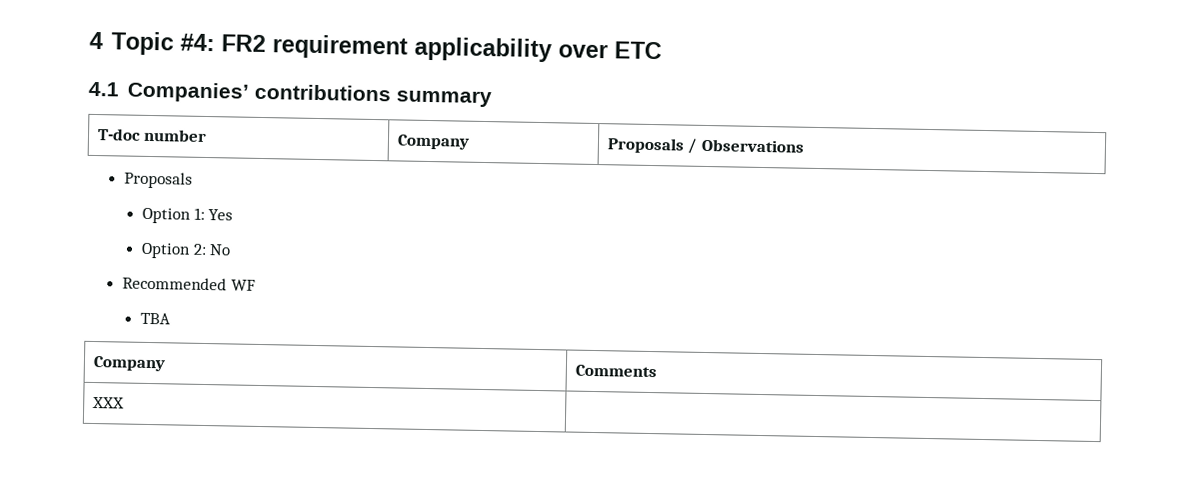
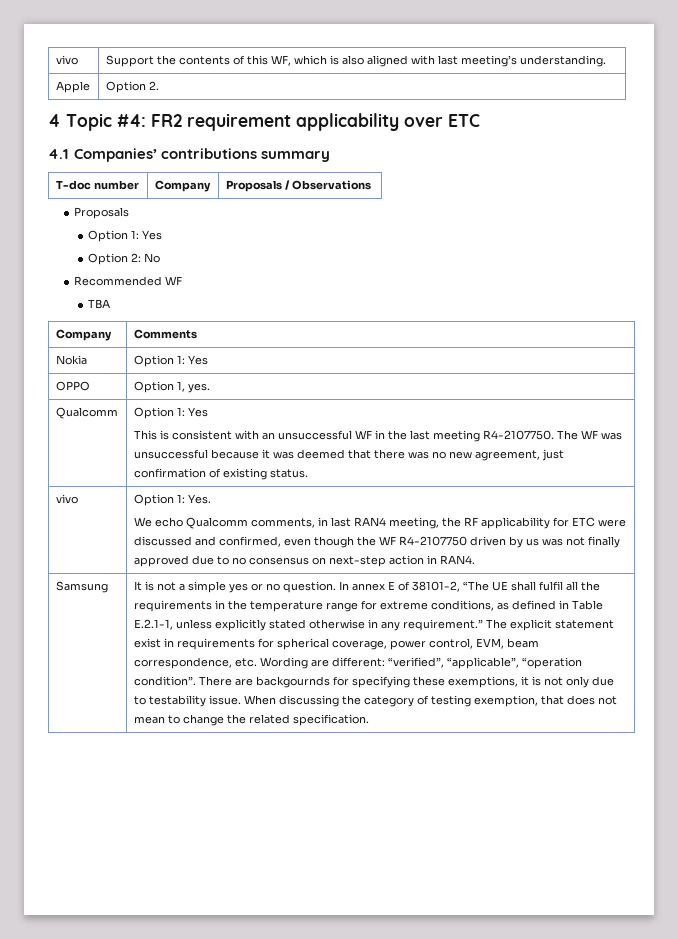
(89, 40) none -> [55,55,78,65] [105,55,606,67] [55,81,90,93] [105,81,159,93] vivo | Support the contents of this WF, which is also aligned with last meeting’s understanding. // Apple | Option 2. //
[91,396,125,409] XXX | -> [55,355,87,365] [133,355,208,367] [55,381,90,391] [133,381,210,393] [55,407,118,419] [133,407,208,419] [133,430,622,442] [133,449,564,461] [133,468,308,480] [55,494,78,504] [133,494,211,506] [133,517,626,529] [133,536,620,548] [133,555,475,567] [55,581,108,593] [133,581,600,593] [133,600,603,612] [133,619,614,631] [133,638,539,650] [133,657,582,669] [133,676,614,688] [133,695,617,707] [133,714,369,726] Nokia | Option 1: Yes // OPPO | Option 1, yes. // Qualcomm | Option 1: Yes // This is consistent with an unsuccessful WF in the last meeting R4-2107750. The WF was unsuccessful because it was deemed that there was no new agreement, just confirmation of existing status. // vivo | Option 1: Yes. // We echo Qualcomm comments, in last RAN4 meeting, the RF applicability for ETC were discussed and confirmed, even though the WF R4-2107750 driven by us was not finally approved due to no consensus on next-step action in RAN4. // Samsung | It is not a simple yes or no question. In annex E of 38101-2, “The UE shall fulfil all the requirements in the temperature range for extreme conditions, as defined in Table E.2.1-1, unless explicitly stated otherwise in any requirement.” The explicit statement exist in requirements for spherical coverage, power control, EVM, beam correspondence, etc. Wording are different: “verified”, “applicable”, “operation condition”. There are backgournds for specifying these exemptions, it is not only due to testability issue. When discussing the category of testing exemption, that does not mean to change the related specification.

